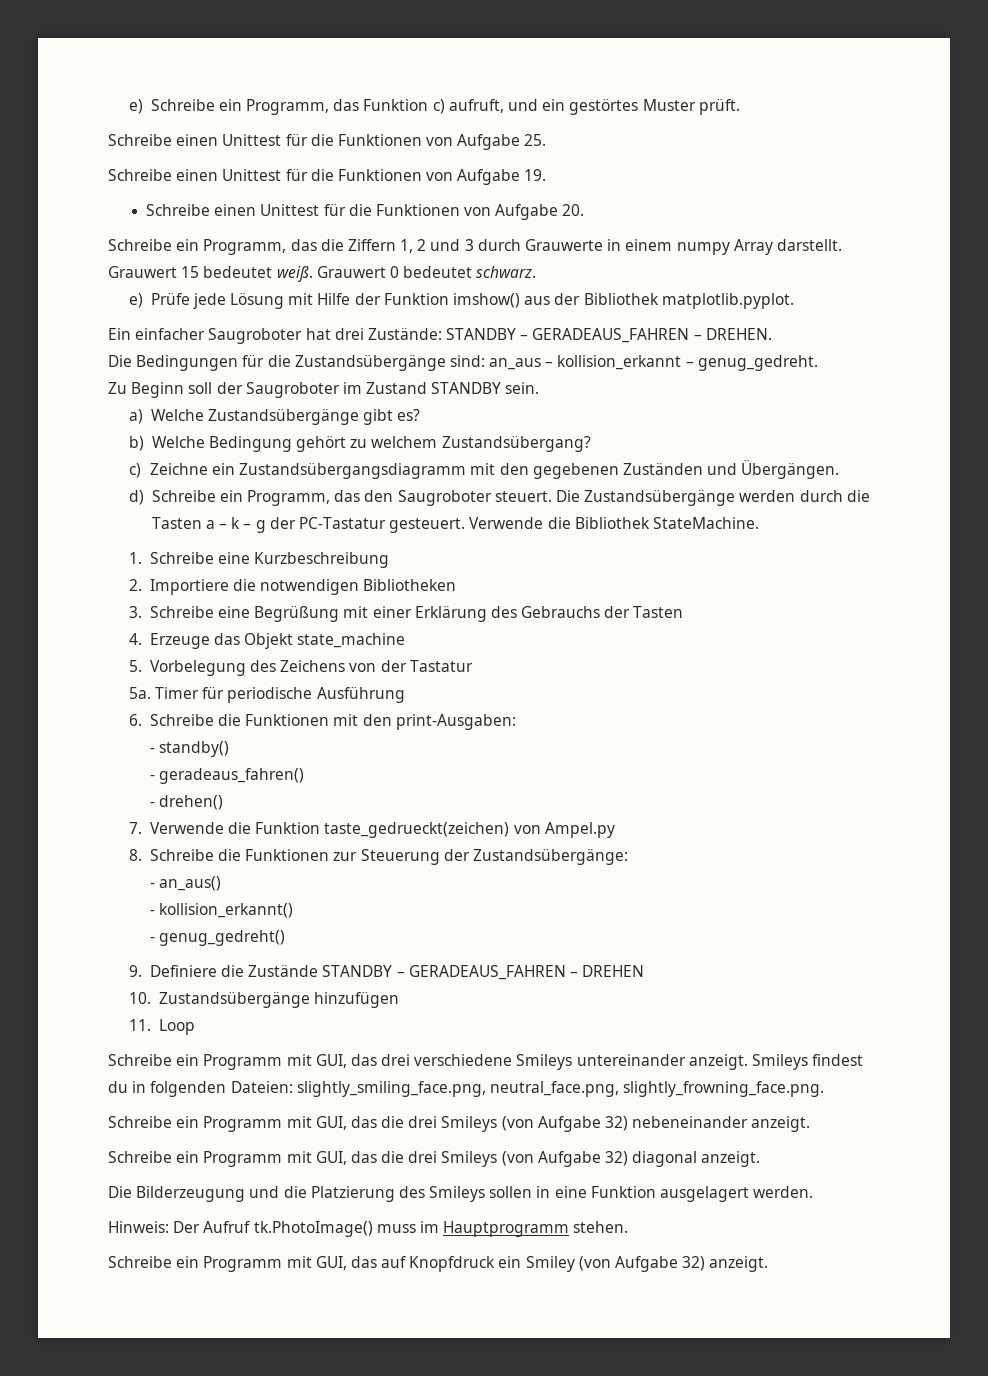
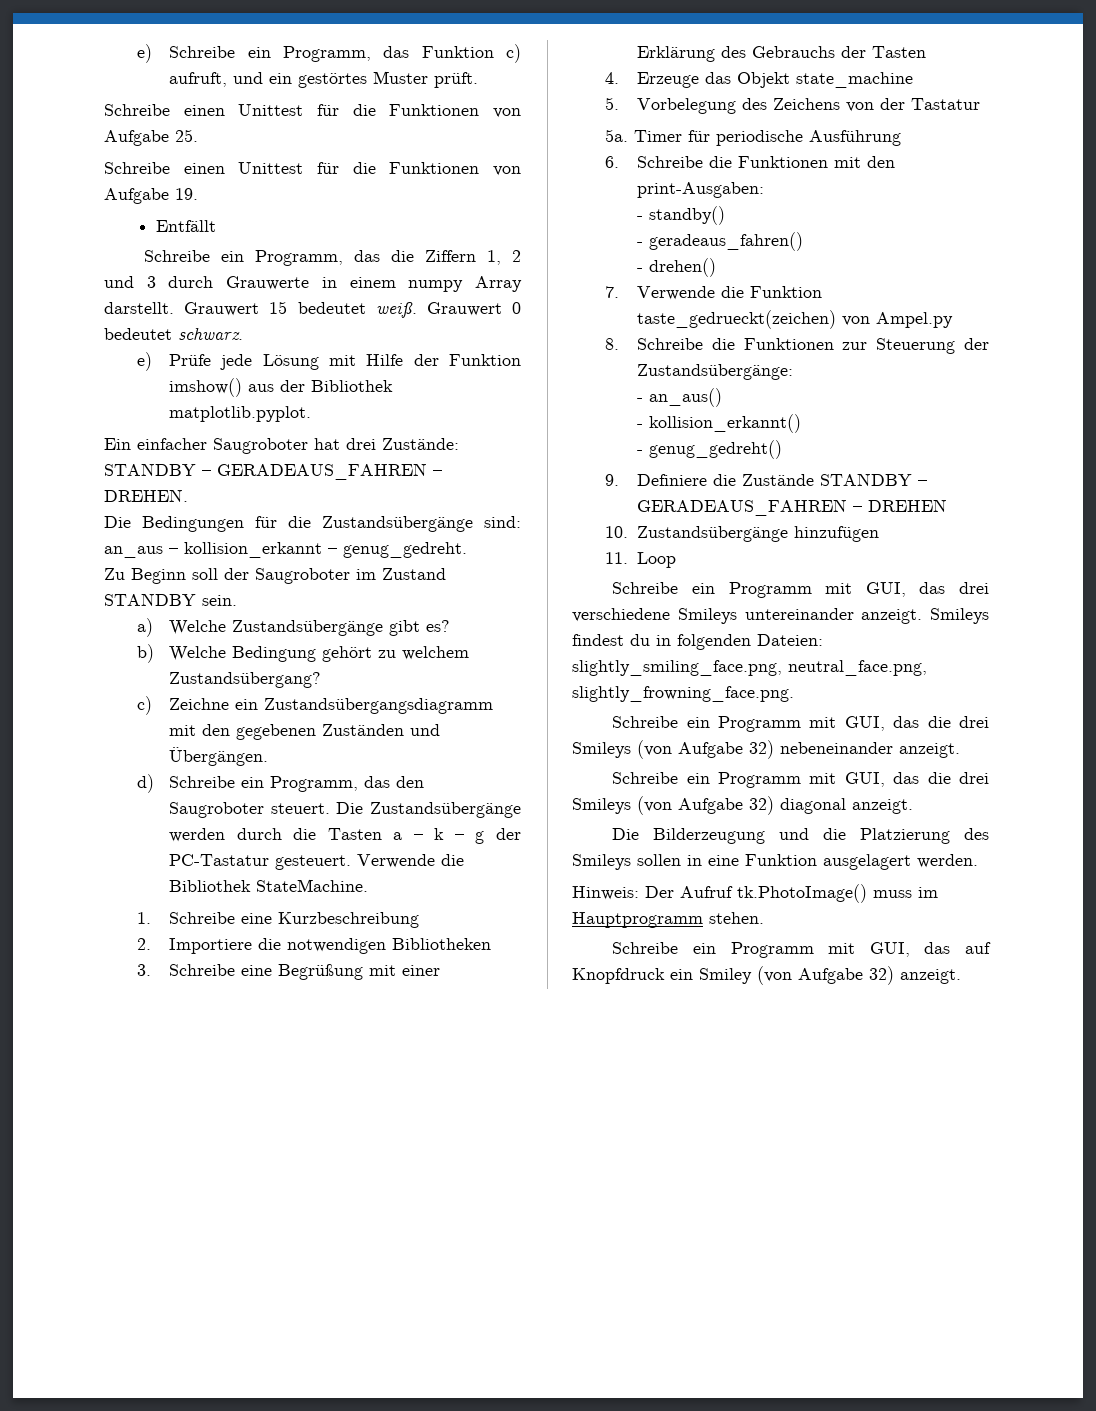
[145,204,585,220] Schreibe einen Unittest für die Funktionen von Aufgabe 20. -> [155,220,216,232] Entfällt

